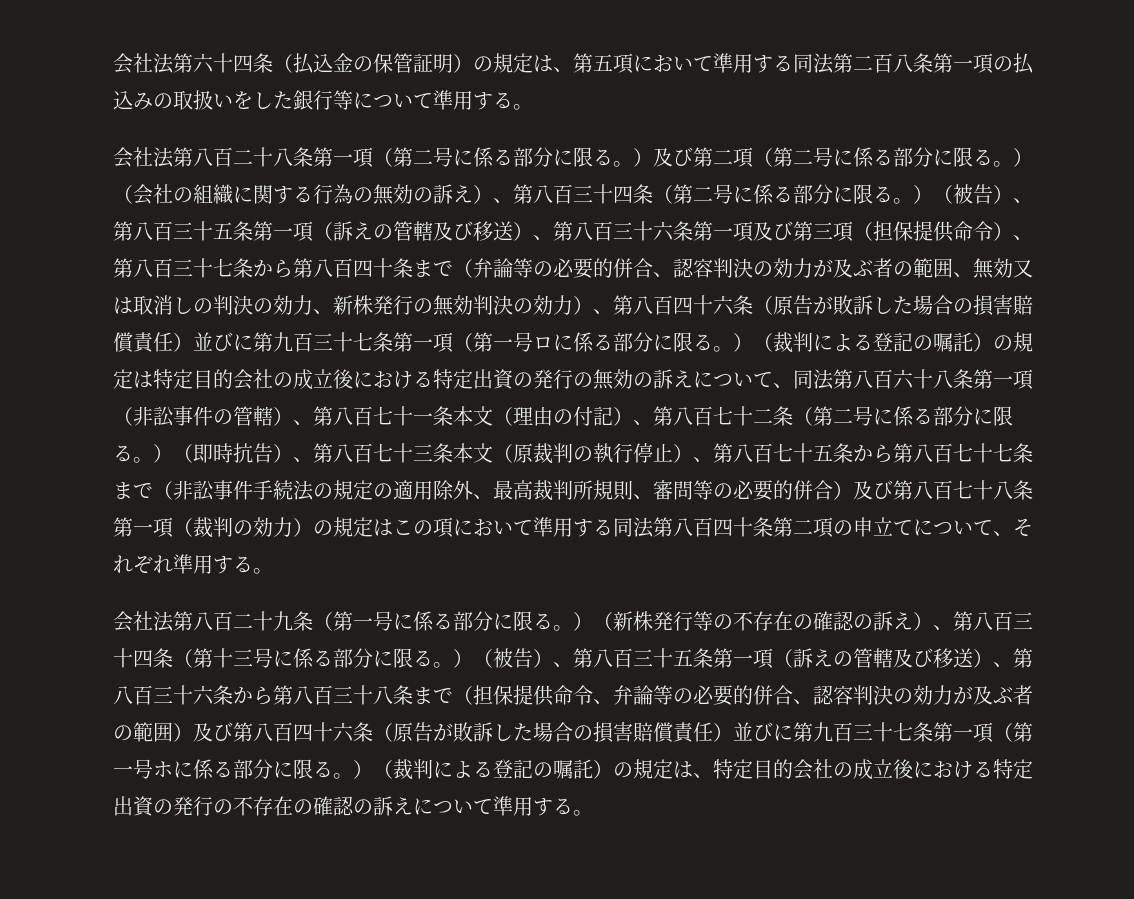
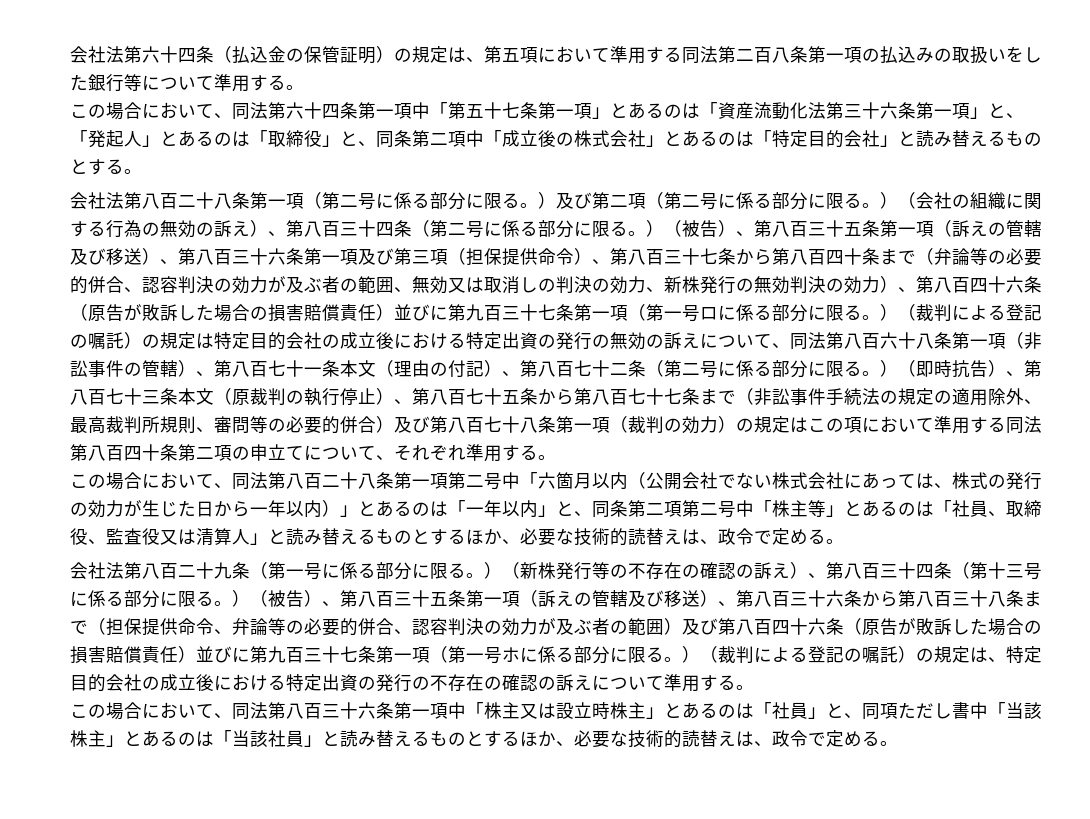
(534, 107) none -> [69,102,1024,120] [69,130,1042,148] [69,159,142,175] // この場合において、同法第六十四条第一項中「第五十七条第一項」とあるのは「資産流動化法第三十六条第一項」と、「発起人」とあるのは「取締役」と、同条第二項中「成立後の株式会社」とあるのは「特定目的会社」と読み替えるものとする。
(274, 571) none -> [69,472,1042,490] [69,500,1042,518] [69,528,844,546] // この場合において、同法第八百二十八条第一項第二号中「六箇月以内（公開会社でない株式会社にあっては、株式の発行の効力が生じた日から一年以内）」とあるのは「一年以内」と、同条第二項第二号中「株主等」とあるのは「社員、取締役、監査役又は清算人」と読み替えるものとするほか、必要な技術的読替えは、政令で定める。
(594, 813) none -> [69,702,1042,720] [69,730,898,748] // この場合において、同法第八百三十六条第一項中「株主又は設立時株主」とあるのは「社員」と、同項ただし書中「当該株主」とあるのは「当該社員」と読み替えるものとするほか、必要な技術的読替えは、政令で定める。

